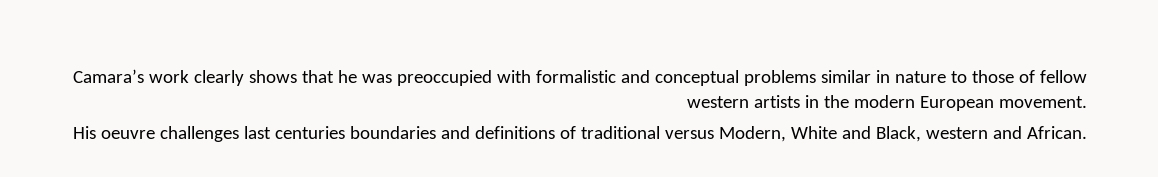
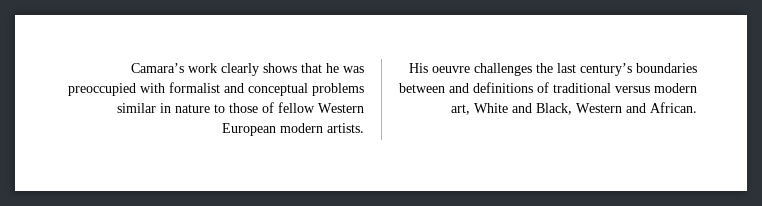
[536,70,617,83] formalistic -> [169,82,220,93] formalist
[687,95,1087,111] [73,126,437,142] western artists in the modern European movement. // His oeuvre challenges last centuries boundaries -> [318,103,364,113] [222,123,364,136] [409,63,697,76] [399,83,445,93] Western European modern artists. // His oeuvre challenges the last century’s boundaries between
[719,126,787,142] Modern, -> [654,83,697,93] [451,104,470,115] modern art,
[926,127,989,139] western -> [576,103,622,113] Western

